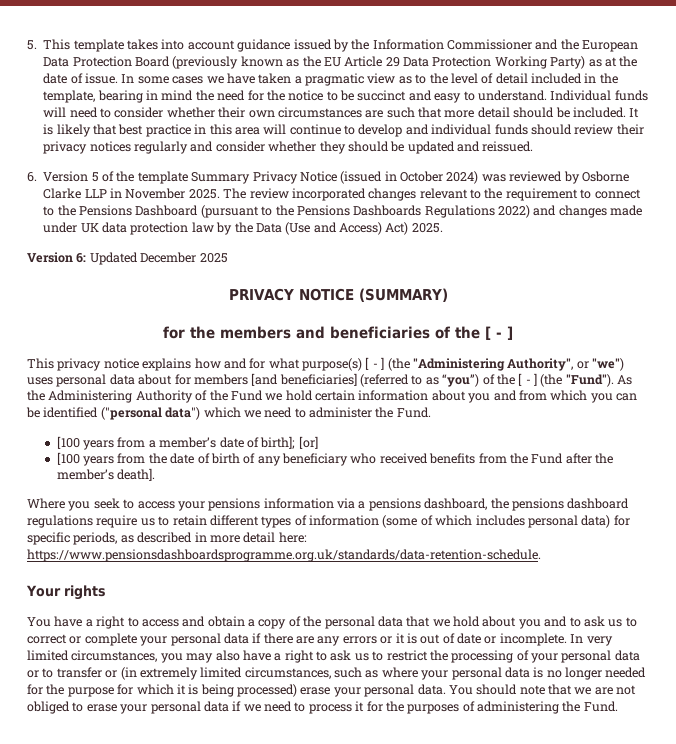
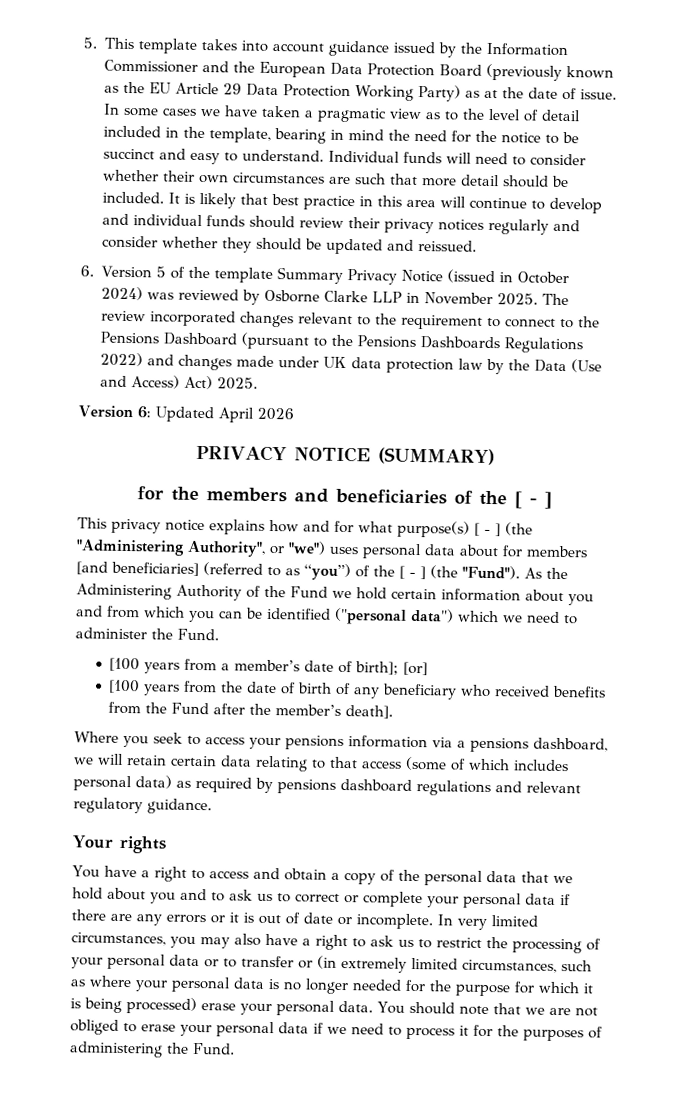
[140,252,228,263] December 2025 -> [217,407,294,423] April 2026
[490,498,630,511] [27,515,379,528] the pensions dashboard regulations require us to retain different types of information -> [73,753,402,772] we will retain certain data relating to that access
[613,515,630,526] [27,532,307,545] [27,549,541,562] for specific periods, as described in more detail here: https://www.pensionsdashboardsprogramme.org.uk/standards/data-retention-schedule. -> [176,776,581,797] [73,797,212,815] as required by pensions dashboard regulations and relevant regulatory guidance.

